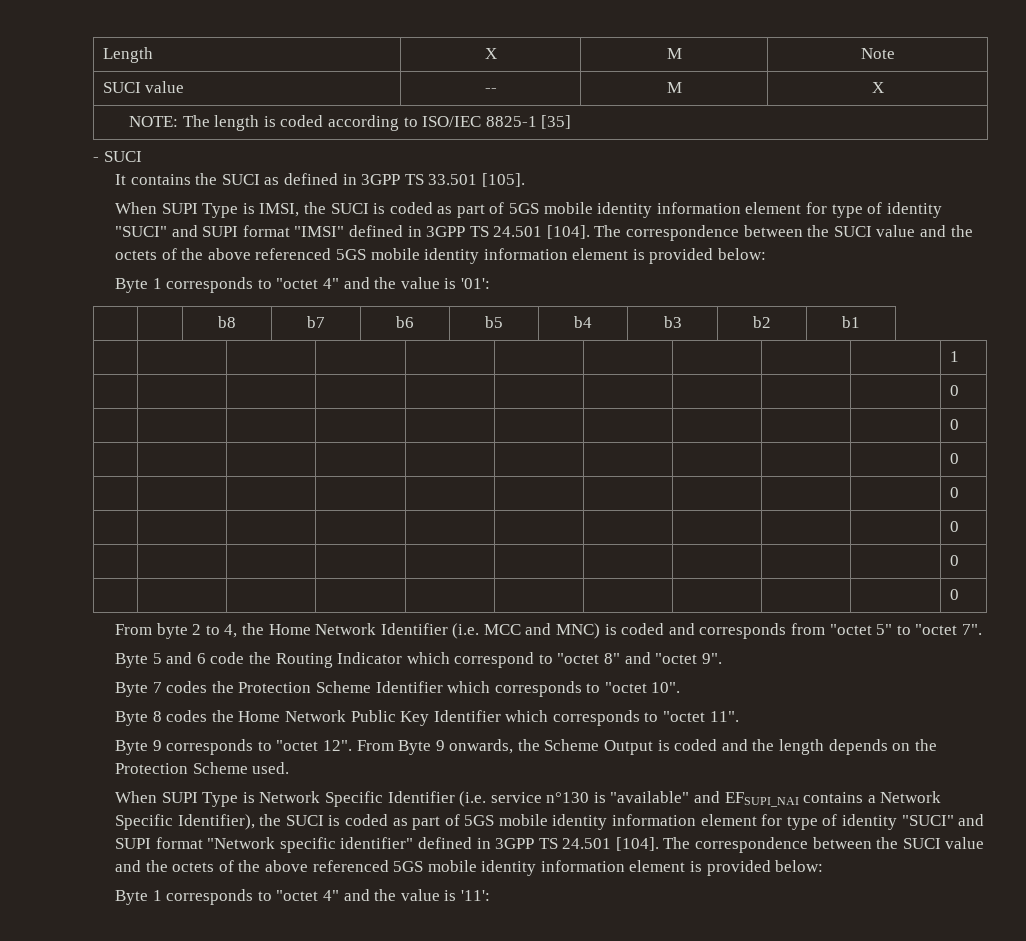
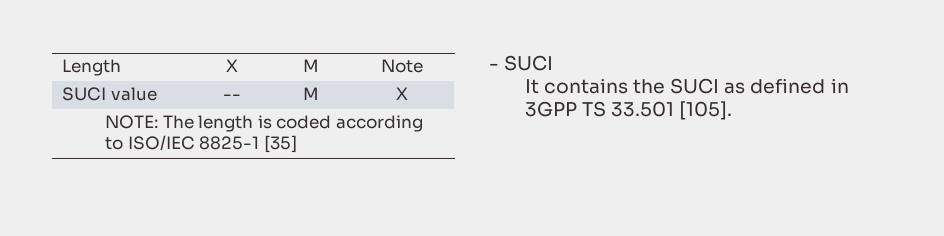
[114,202,942,218] [114,225,973,241] [114,248,767,264] [114,277,490,293] [218,316,236,328] [307,316,325,328] [396,316,414,328] [485,316,503,328] [574,316,592,328] [663,316,682,328] [753,316,771,328] [842,316,860,328] [949,351,959,362] [949,385,959,396] [949,419,959,430] [949,453,959,464] [949,487,959,498] [949,521,959,532] [949,555,959,566] [949,589,959,600] [114,623,982,639] [114,652,722,668] [114,681,681,697] [114,710,739,726] [114,739,937,755] [114,762,290,774] [114,791,942,807] [114,814,985,830] [114,837,985,853] [114,860,824,876] [114,889,490,905] // When SUPI Type is IMSI, the SUCI is coded as part of 5GS mobile identity information element for type of identity "SUCI" and SUPI format "IMSI" defined in 3GPP TS 24.501 [104]. The correspondence between the SUCI value and the octets of the above referenced 5GS mobile identity information element is provided below: // Byte 1 corresponds to "octet 4" and the value is '01': // | | b8 | b7 | b6 | b5 | b4 | b3 | b2 | b1 // | | | | | | | | | | 1 // | | | | | | | | | | 0 // | | | | | | | | | | 0 // | | | | | | | | | | 0 // | | | | | | | | | | 0 // | | | | | | | | | | 0 // | | | | | | | | | | 0 // | | | | | | | | | | 0 // From byte 2 to 4, the Home Network Identifier (i.e. MCC and MNC) is coded and corresponds from "octet 5" to "octet 7". // Byte 5 and 6 code the Routing Indicator which correspond to "octet 8" and "octet 9". // Byte 7 codes the Protection Scheme Identifier which corresponds to "octet 10". // Byte 8 codes the Home Network Public Key Identifier which corresponds to "octet 11". // Byte 9 corresponds to "octet 12". From Byte 9 onwards, the Scheme Output is coded and the length depends on the Protection Scheme used. // When SUPI Type is Network Specific Identifier (i.e. service n°130 is "available" and EFSUPI_NAI contains a Network Specific Identifier), the SUCI is coded as part of 5GS mobile identity information element for type of identity "SUCI" and SUPI format "Network specific identifier" defined in 3GPP TS 24.501 [104]. The correspondence between the SUCI value and the octets of the above referenced 5GS mobile identity information element is provided below: // Byte 1 corresponds to "octet 4" and the value is '11': -> (733, 110) none

